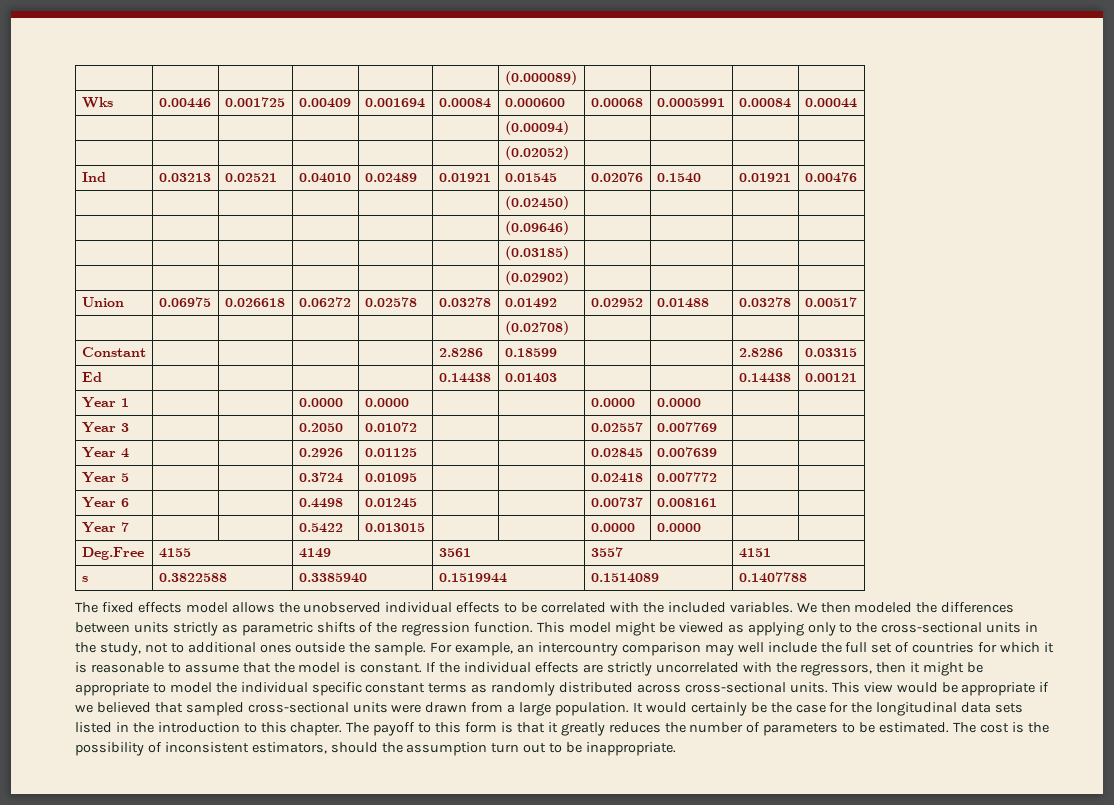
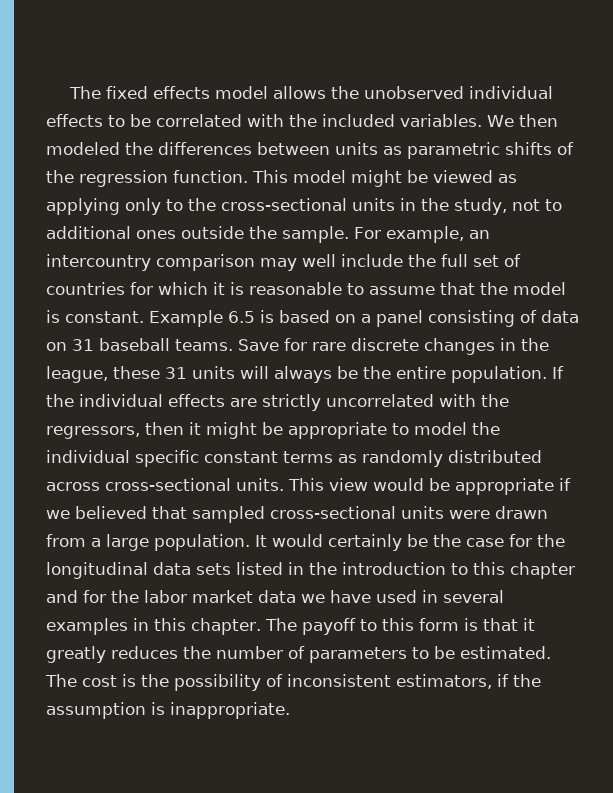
[504,71,577,85] [81,97,113,108] [158,98,211,108] [224,97,285,107] [298,98,351,108] [364,98,425,108] [438,98,491,108] [504,98,565,107] [590,98,643,107] [656,98,725,107] [738,98,791,108] [804,98,857,108] [504,121,569,135] [504,146,569,160] [81,172,106,182] [158,173,211,182] [224,173,277,182] [298,173,351,183] [364,173,417,183] [438,173,491,182] [504,173,557,183] [590,172,643,182] [656,173,701,183] [738,173,791,182] [804,172,857,183] [504,196,569,210] [504,221,569,235] [504,246,569,260] [504,271,569,285] [81,297,124,307] [158,297,211,307] [224,298,285,307] [298,297,351,307] [364,297,417,307] [438,297,491,307] [504,298,557,308] [590,298,643,307] [656,298,709,308] [738,297,791,307] [804,297,857,307] [504,321,569,335] [81,347,146,357] [438,348,483,357] [504,348,557,357] [738,348,783,357] [804,348,857,357] [81,372,102,382] [438,373,491,383] [504,373,557,383] [738,373,791,383] [804,373,857,382] [81,397,129,408] [298,398,343,407] [364,398,409,407] [590,398,635,407] [656,398,701,407] [81,422,129,433] [298,423,343,432] [364,422,417,432] [590,422,643,432] [656,422,717,432] [81,447,129,458] [298,448,343,457] [364,448,417,457] [590,448,643,458] [656,447,717,457] [81,472,129,483] [298,472,343,483] [364,473,417,482] [590,473,643,483] [656,472,717,482] [81,497,129,508] [298,498,343,508] [364,498,417,508] [590,497,643,507] [656,498,717,507] [81,522,129,533] [298,523,343,533] [364,523,425,532] [590,523,635,532] [656,523,701,532] [81,547,144,560] [158,548,191,558] [298,548,331,558] [438,548,471,557] [590,547,623,557] [738,548,771,558] [81,576,88,582] [158,573,227,582] [298,573,367,583] [438,573,507,583] [590,573,659,583] [738,572,807,583] | | | | | | (0.000089) | | | | // Wks | 0.00446 | 0.001725 | 0.00409 | 0.001694 | 0.00084 | 0.000600 | 0.00068 | 0.0005991 | 0.00084 | 0.00044 // | | | | | | (0.00094) | | | | // | | | | | | (0.02052) | | | | // Ind | 0.03213 | 0.02521 | 0.04010 | 0.02489 | 0.01921 | 0.01545 | 0.02076 | 0.1540 | 0.01921 | 0.00476 // | | | | | | (0.02450) | | | | // | | | | | | (0.09646) | | | | // | | | | | | (0.03185) | | | | // | | | | | | (0.02902) | | | | // Union | 0.06975 | 0.026618 | 0.06272 | 0.02578 | 0.03278 | 0.01492 | 0.02952 | 0.01488 | 0.03278 | 0.00517 // | | | | | | (0.02708) | | | | // Constant | | | | | 2.8286 | 0.18599 | | | 2.8286 | 0.03315 // Ed | | | | | 0.14438 | 0.01403 | | | 0.14438 | 0.00121 // Year 1 | | | 0.0000 | 0.0000 | | | 0.0000 | 0.0000 | | // Year 3 | | | 0.2050 | 0.01072 | | | 0.02557 | 0.007769 | | // Year 4 | | | 0.2926 | 0.01125 | | | 0.02845 | 0.007639 | | // Year 5 | | | 0.3724 | 0.01095 | | | 0.02418 | 0.007772 | | // Year 6 | | | 0.4498 | 0.01245 | | | 0.00737 | 0.008161 | | // Year 7 | | | 0.5422 | 0.013015 | | | 0.0000 | 0.0000 | | // Deg.Free | 4155 | 4149 | 3561 | 3557 | 4151 // s | 0.3822588 | 0.3385940 | 0.1519944 | 0.1514089 | 0.1407788 // -> (68, 92) none
[172,622,218,636] strictly -> (378, 148) none
(423, 668) none -> [149,310,579,327] [46,338,549,355] [46,366,547,383] Example 6.5 is based on a panel consisting of data on 31 baseball teams. Save for rare discrete changes in the league, these 31 units will always be the entire population.
(287, 727) none -> [510,562,575,579] [46,590,504,603] [46,618,186,635] chapter and for the labor market data we have used in several examples in this
[330,742,378,753] should -> [497,674,509,687] if
[491,742,583,753] turn out to be -> [151,702,165,715] is

